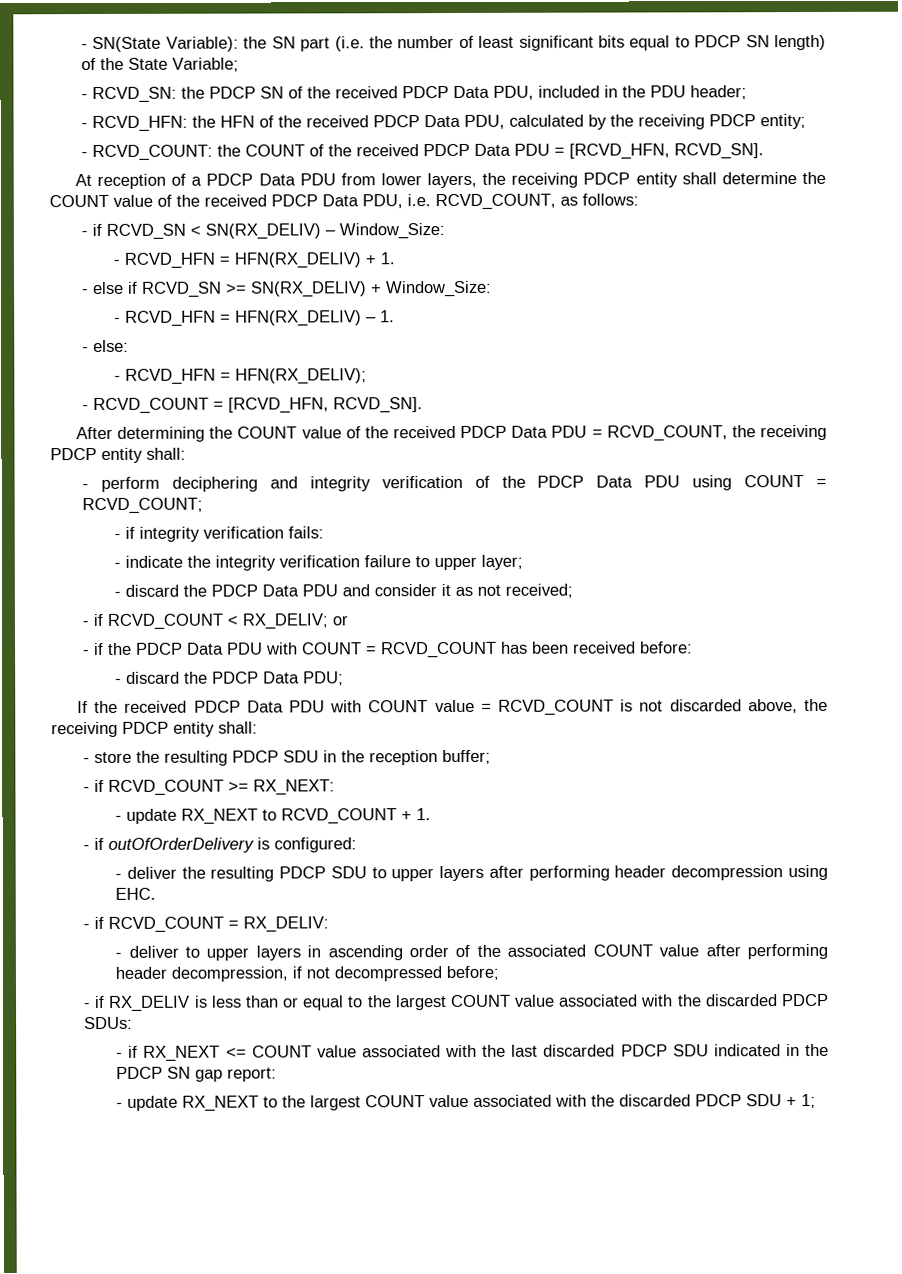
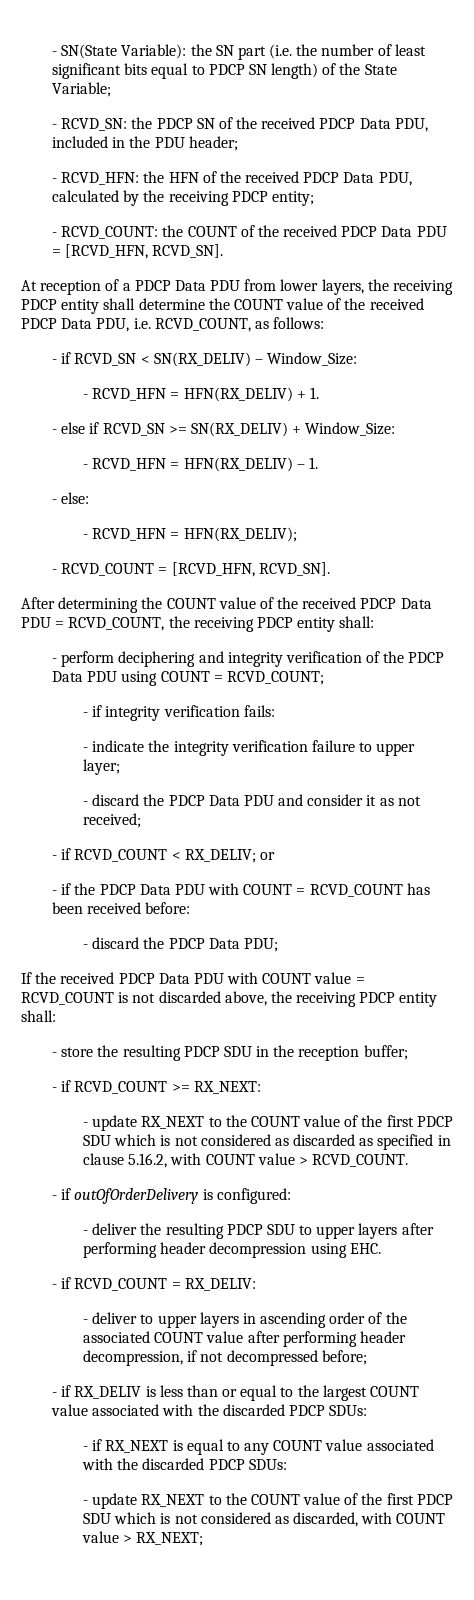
[281,808,432,825] RCVD_COUNT + 1. -> [225,1115,453,1127] [82,1134,451,1150] [82,1153,409,1168] the COUNT value of the first PDCP SDU which is not considered as discarded as specified in clause 5.16.2, with COUNT value > RCVD_COUNT.
[225,1043,829,1058] [116,1066,278,1082] [116,1093,817,1112] <= COUNT value associated with the last discarded PDCP SDU indicated in the PDCP SN gap report: // - update RX_NEXT to the largest COUNT value associated with the discarded PDCP SDU + 1; -> [172,1439,434,1455] [81,1458,287,1470] [82,1493,453,1509] [82,1512,446,1527] [81,1531,204,1546] is equal to any COUNT value associated with the discarded PDCP SDUs: // - update RX_NEXT to the COUNT value of the first PDCP SDU which is not considered as discarded, with COUNT value > RX_NEXT;

